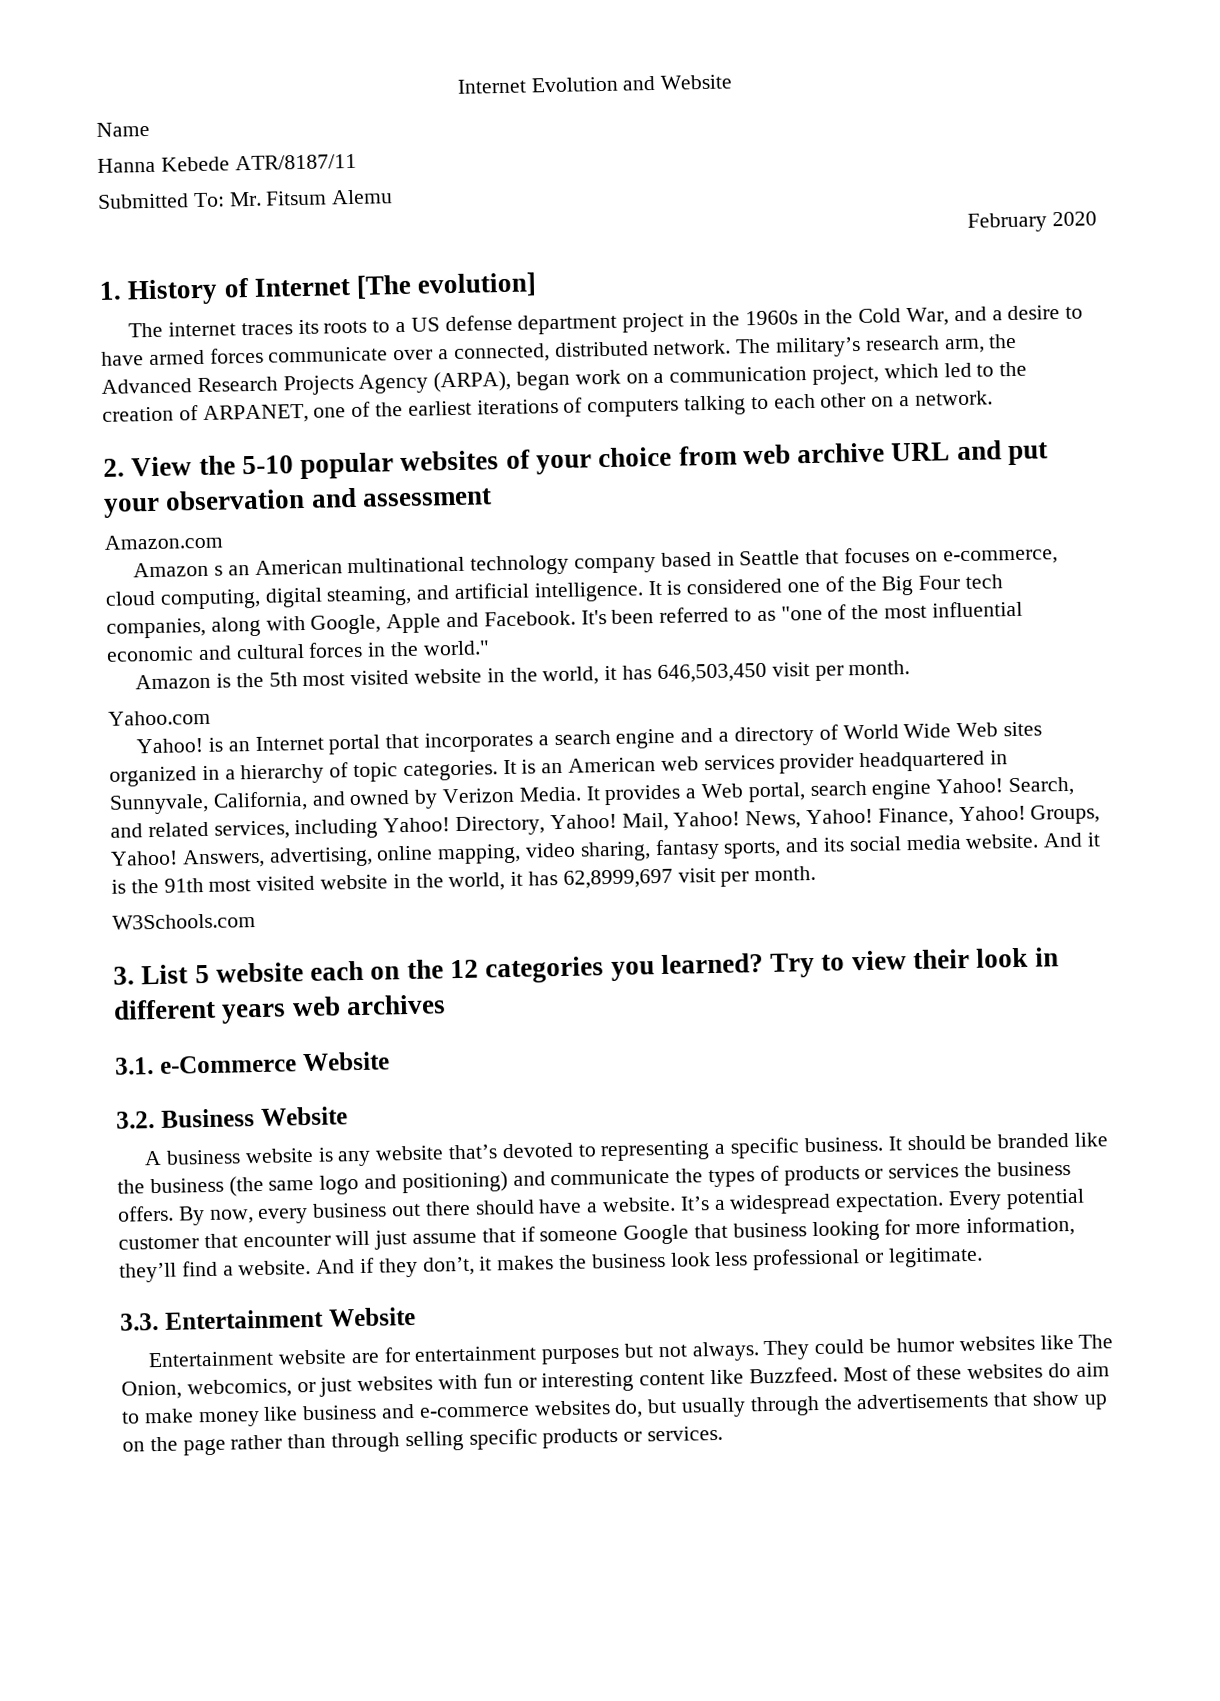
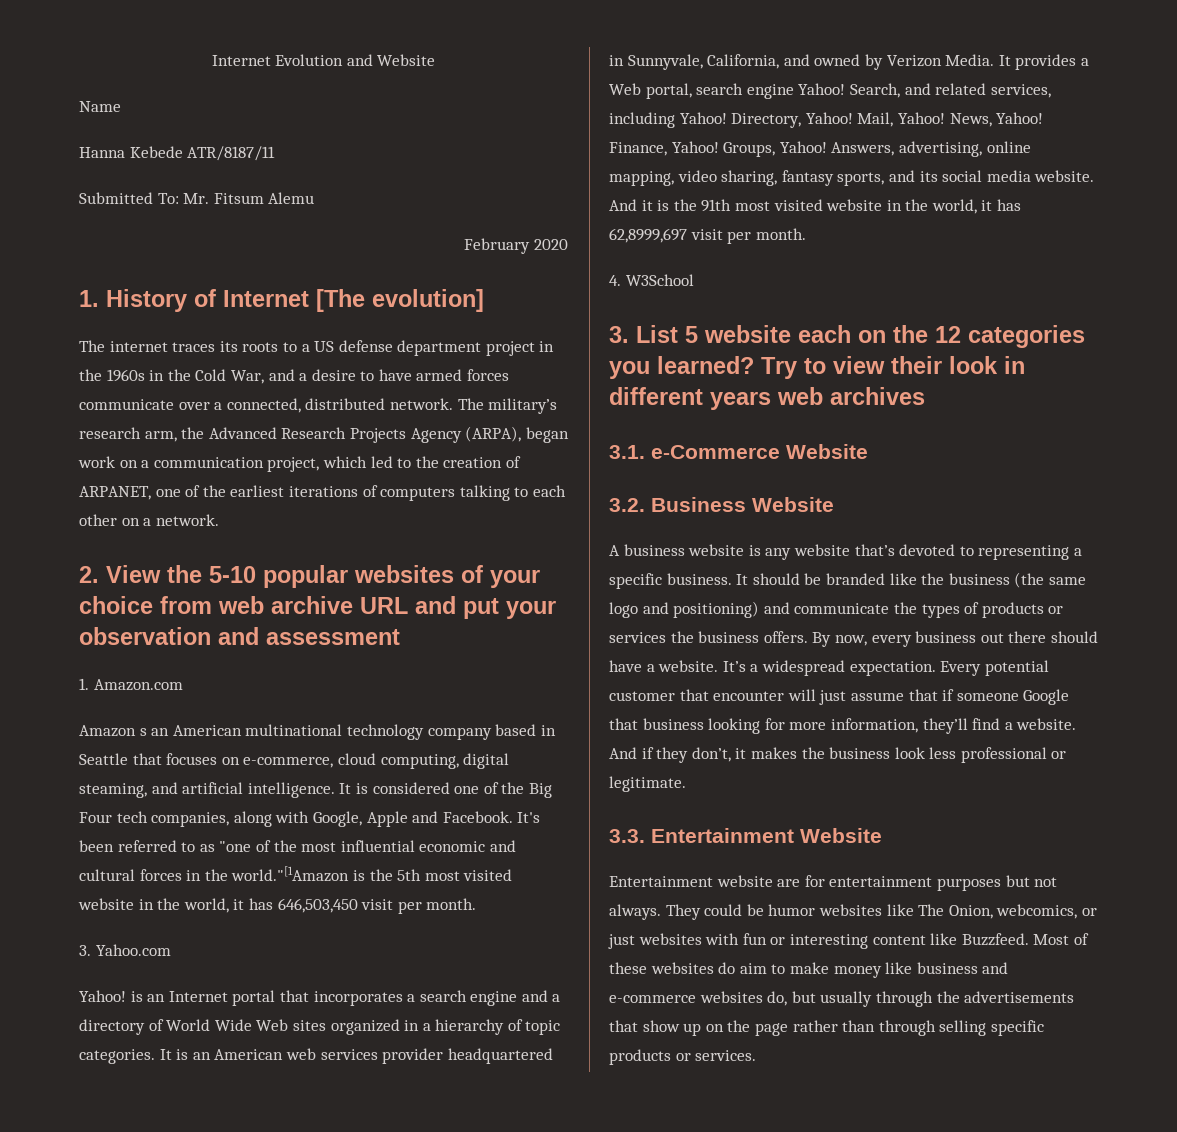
(492, 497) none -> [79,678,89,690] 1.
[422,640,490,656] [135,673,212,690] world." // Amazon -> [231,866,350,882] world."[1Amazon
(911, 668) none -> [79,945,91,956] 3.
[112,913,256,930] W3Schools.com -> [609,274,694,286] 4. W3School

